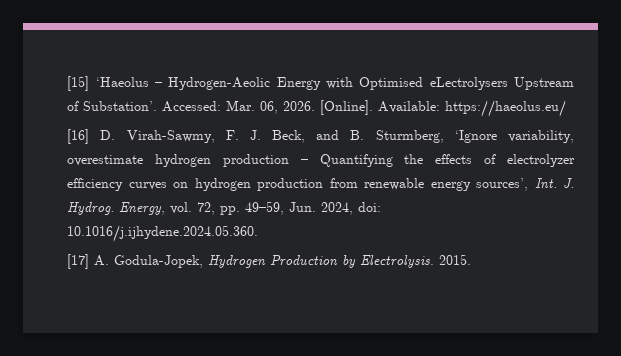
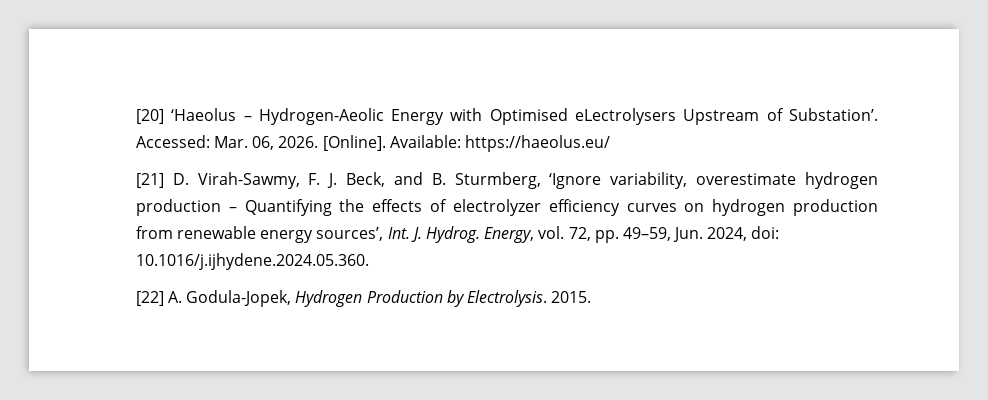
[67,76,90,91] [15] -> [135,109,164,124] [20]
[67,129,90,144] [16] -> [135,173,164,188] [21]
[67,254,90,269] [17] -> [135,291,164,306] [22]

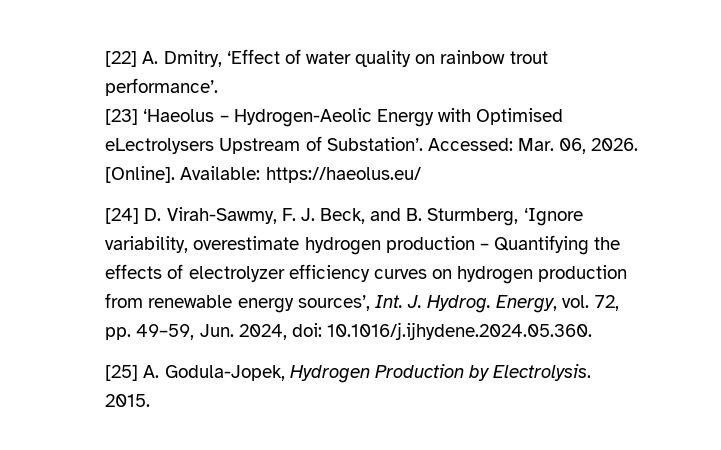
[135,109,164,124] [20] -> [105,49,548,67] [105,78,219,96] [105,109,139,125] [22] A. Dmitry, ‘Effect of water quality on rainbow trout performance’. // [23]
[135,173,164,188] [21] -> [105,208,140,224] [24]
[135,291,164,306] [22] -> [105,365,139,381] [25]

